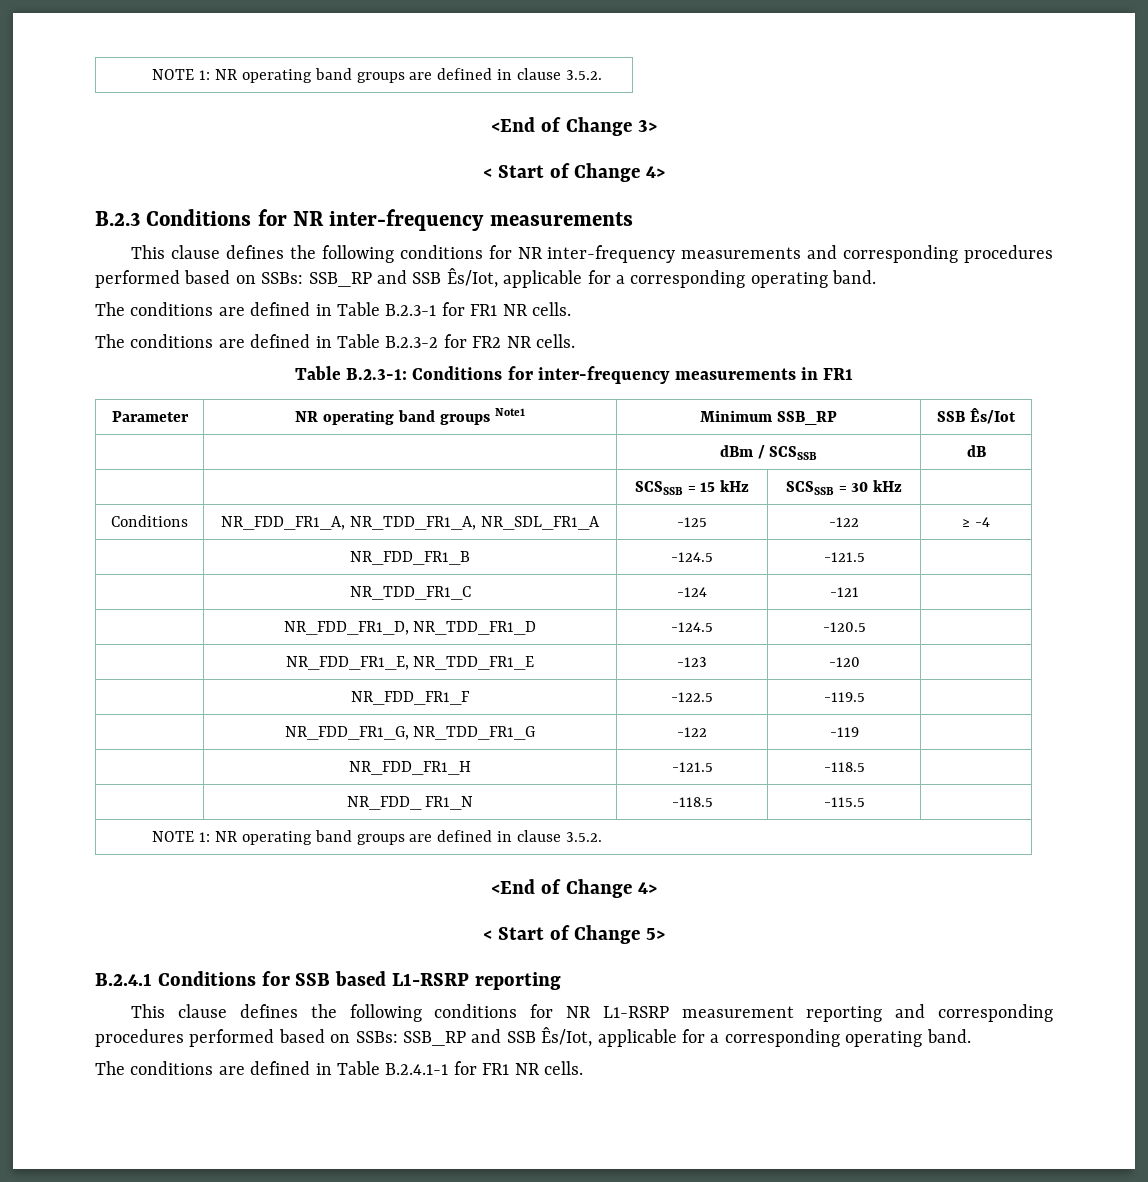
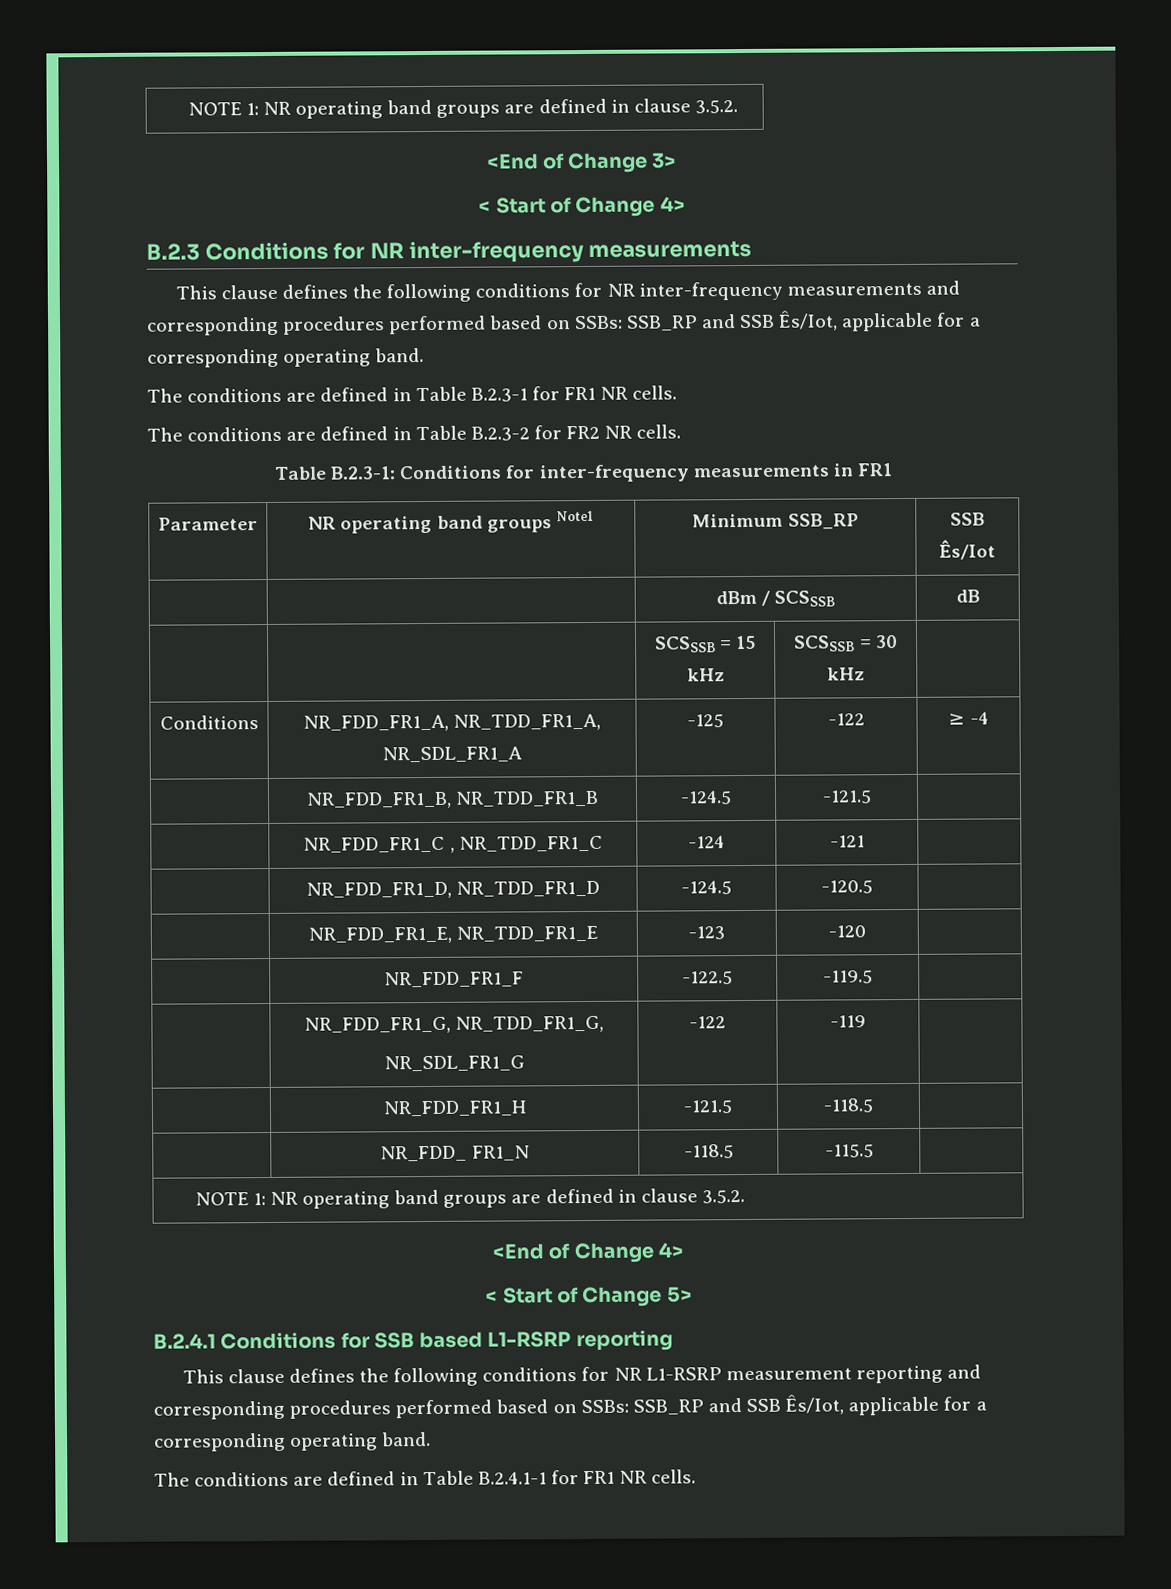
[350,551,470,565] NR_FDD_FR1_B -> [305,790,600,809] NR_FDD_FR1_B, NR_TDD_FR1_B
(865, 557) none -> [303,836,455,853] NR_FDD_FR1_C ,
[413,726,536,740] NR_TDD_FR1_G -> [455,1015,605,1033] [383,1055,525,1072] NR_TDD_FR1_G, // NR_SDL_FR1_G

